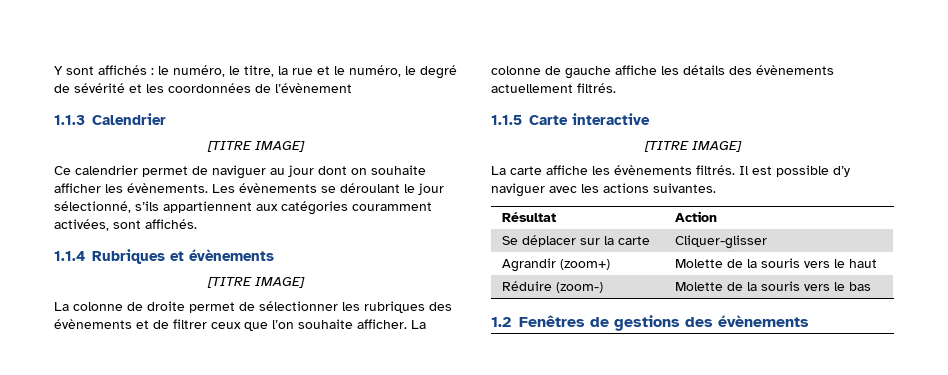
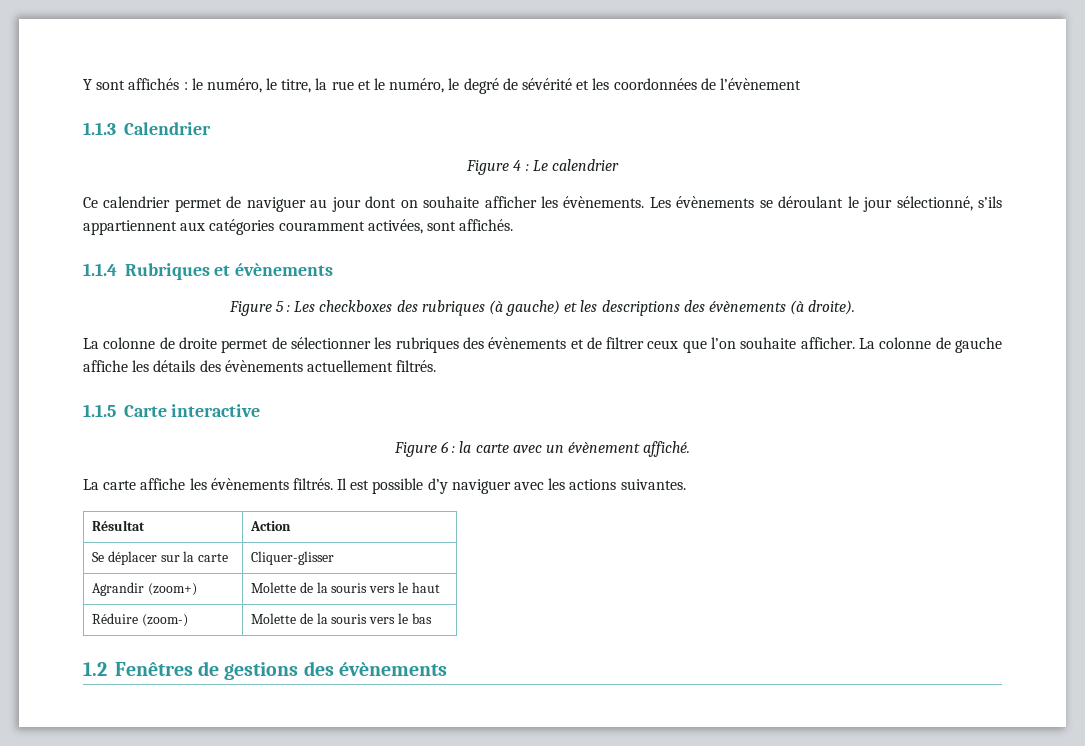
[206,141,305,152] [TITRE IMAGE] -> [466,159,619,175] Figure 4 : Le calendrier
[206,277,305,288] [TITRE IMAGE] -> [228,300,856,316] Figure 5 : Les checkboxes des rubriques (à gauche) et les descriptions des évènements (à droite).
[643,141,742,152] [TITRE IMAGE] -> [393,441,691,457] Figure 6 : la carte avec un évènement affiché.

